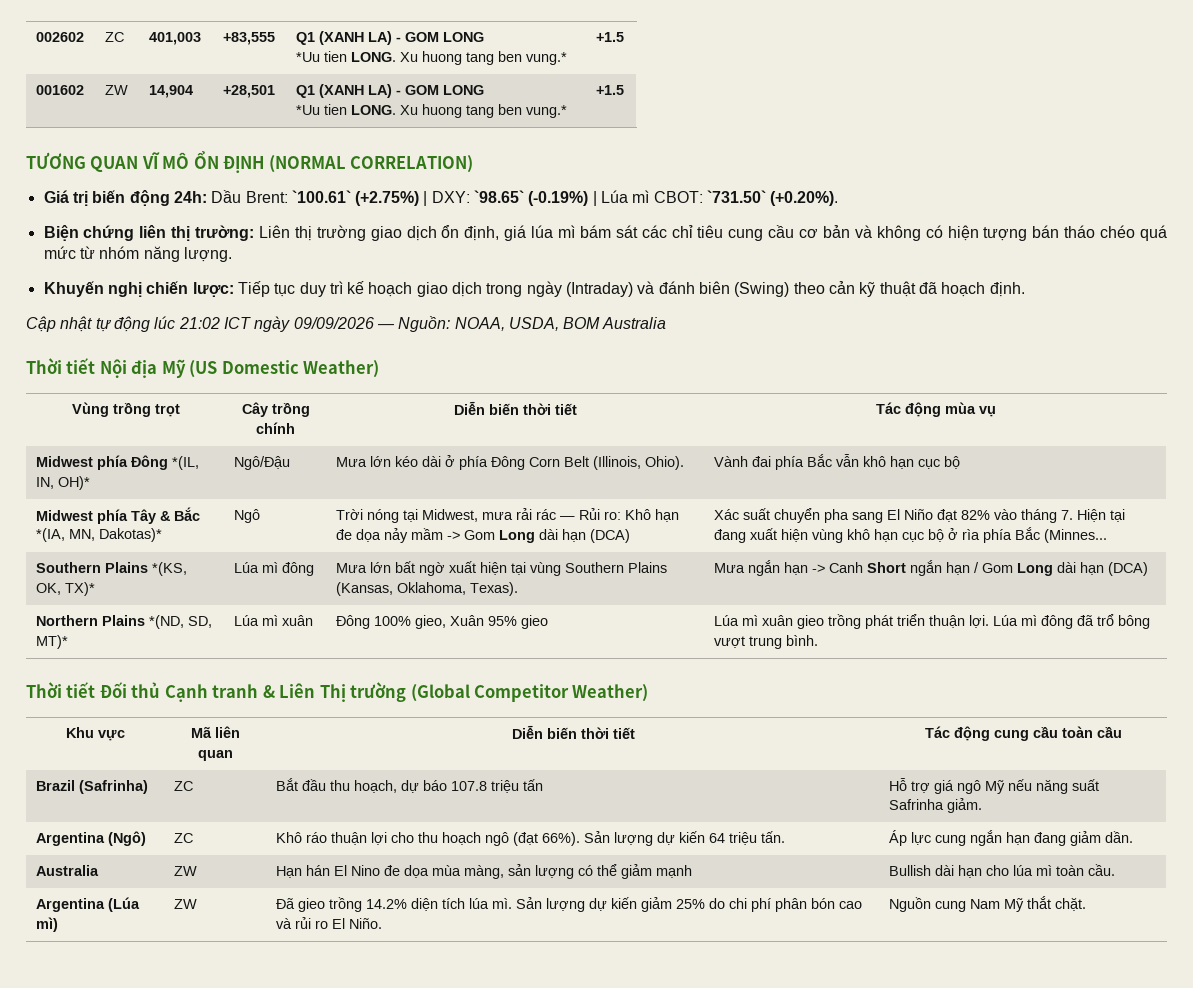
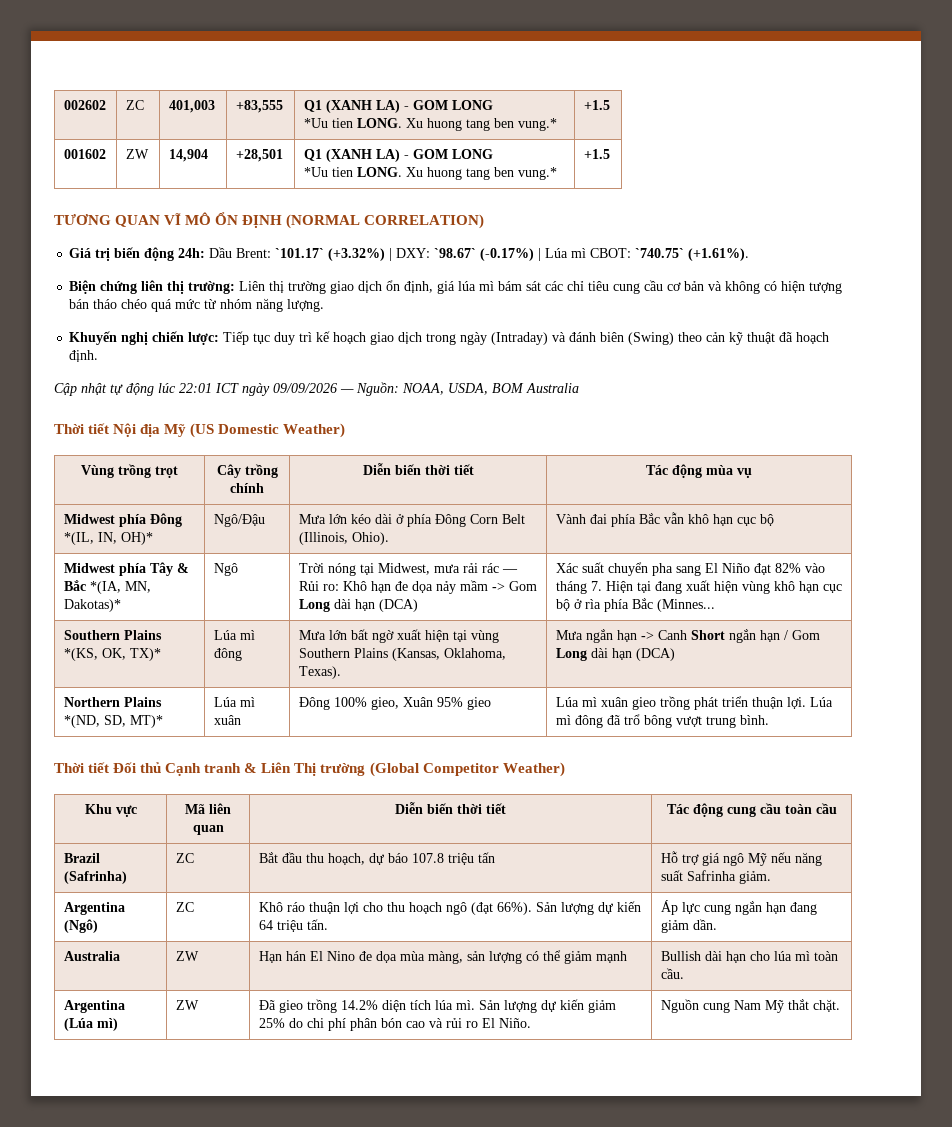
[291,190,589,206] `100.61` (+2.75%) | DXY: `98.65` (-0.19%) -> [275,248,535,261] `101.17` (+3.32%) | DXY: `98.67` (-0.17%)
[707,190,839,206] `731.50` (+0.20%). -> [635,248,750,261] `740.75` (+1.61%).
[178,317,220,329] 21:02 -> [179,383,212,393] 22:01

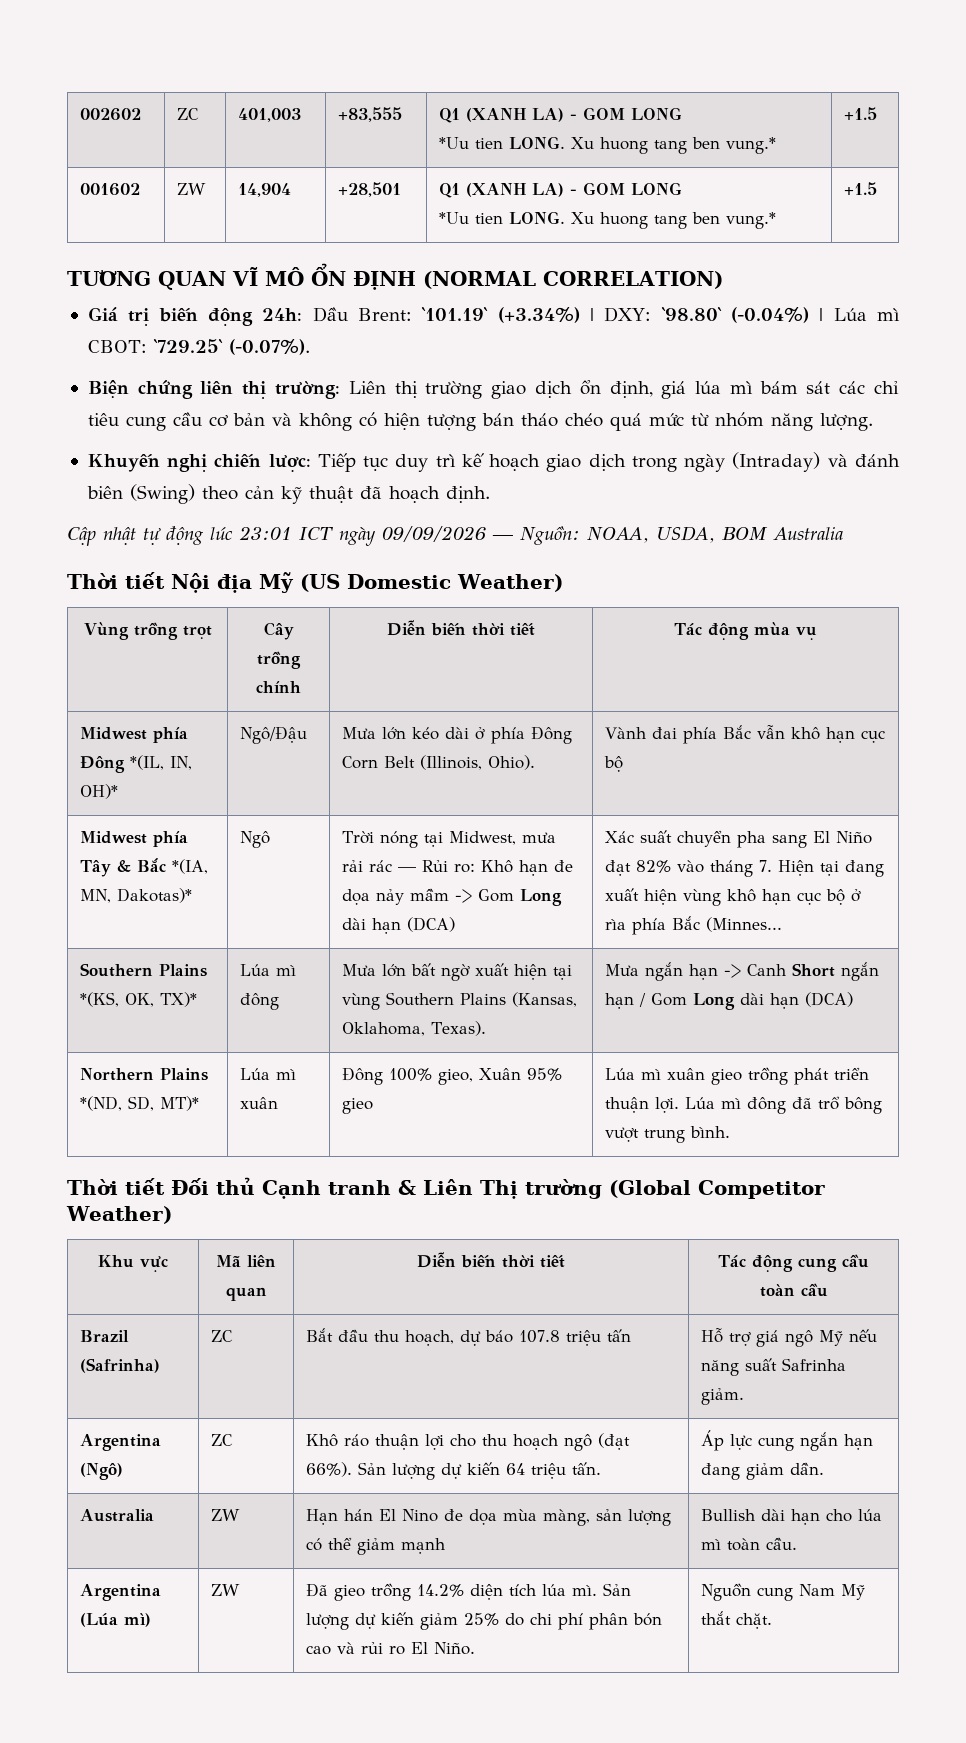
[275,248,535,261] `101.17` (+3.32%) | DXY: `98.67` (-0.17%) -> [421,307,809,323] `101.19` (+3.34%) | DXY: `98.80` (-0.04%)
[635,248,750,261] `740.75` (+1.61%). -> [152,339,310,355] `729.25` (-0.07%).
[179,383,212,393] 22:01 -> [239,526,292,540] 23:01

